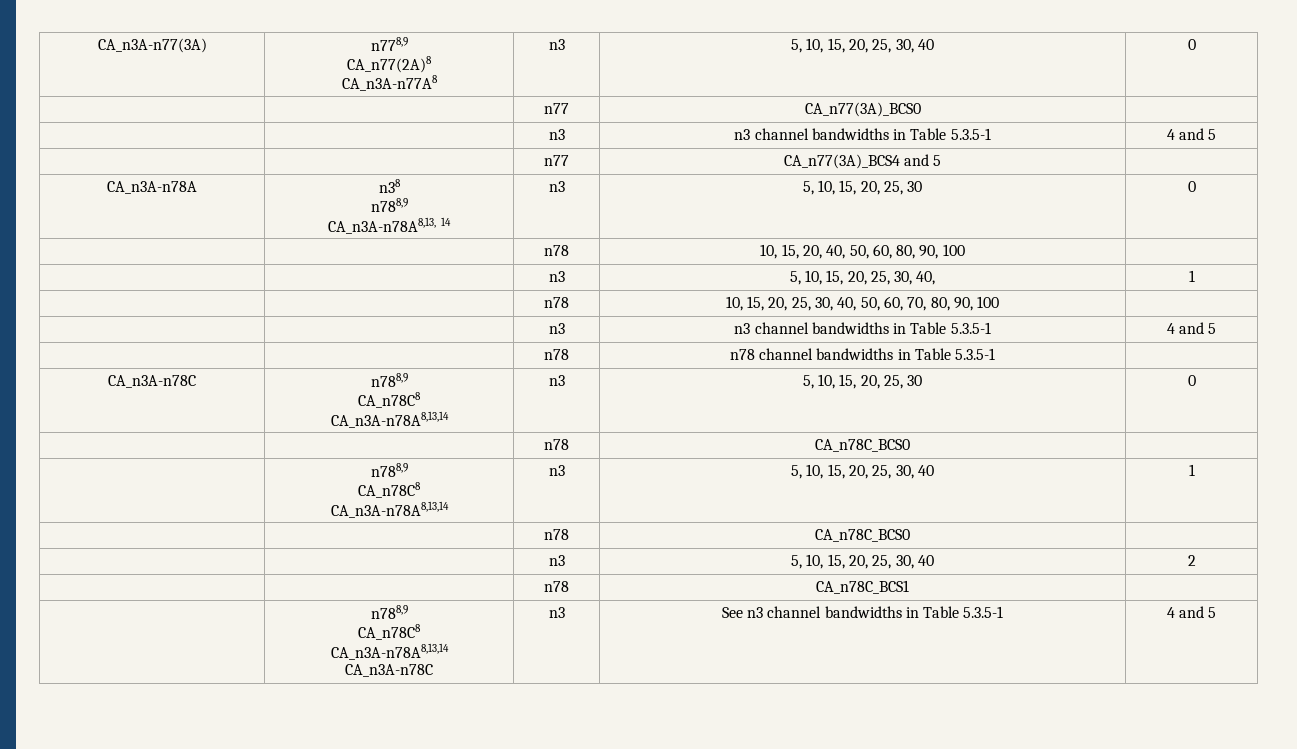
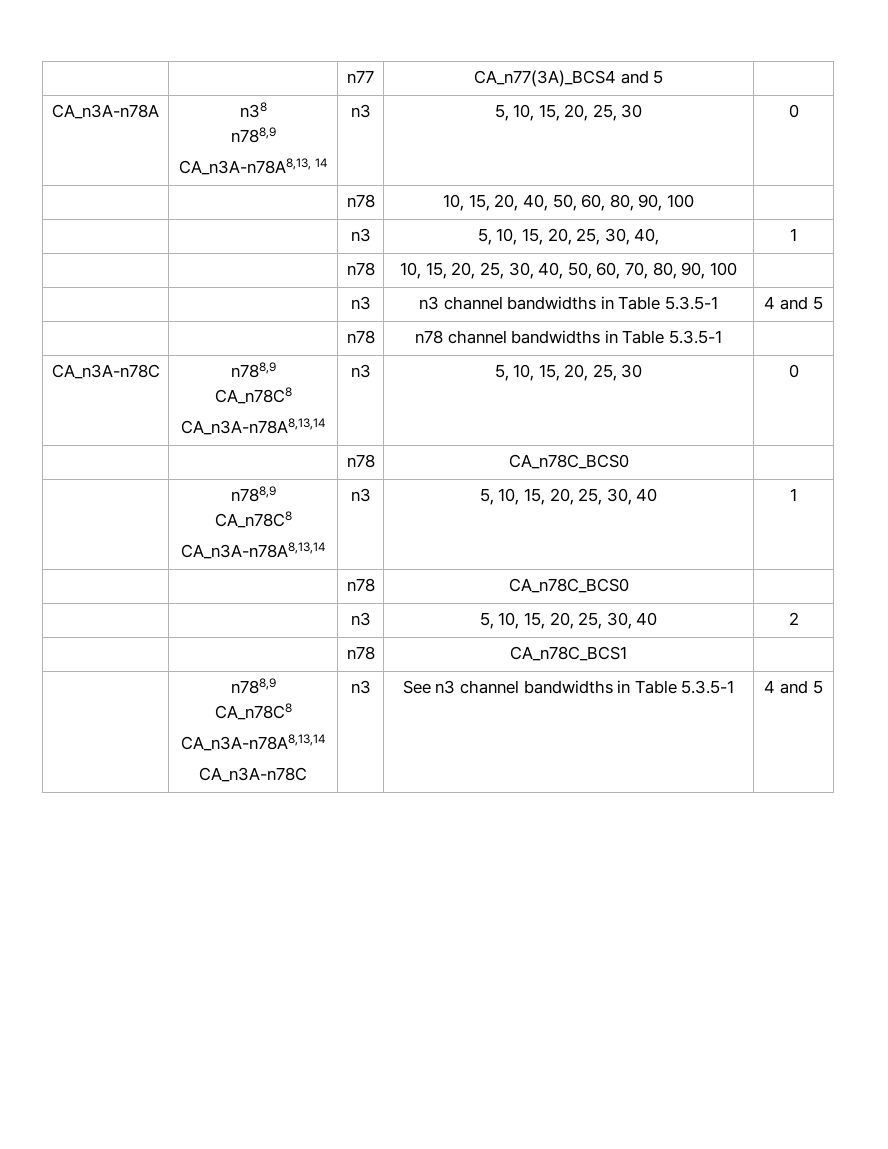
[97,38,207,53] [370,37,408,51] [347,56,432,73] [341,75,438,91] [548,39,565,50] [791,38,934,53] [1187,39,1196,50] [544,103,569,114] [804,102,921,117] [548,129,565,140] [734,128,991,140] [1166,128,1217,140] CA_n3A-n77(3A) | n778,9 // CA_n77(2A)8 // CA_n3A-n77A8 | n3 | 5, 10, 15, 20, 25, 30, 40 | 0 // | | n77 | CA_n77(3A)_BCS0 | // | | n3 | n3 channel bandwidths in Table 5.3.5-1 | 4 and 5 // -> (347, 76) none

